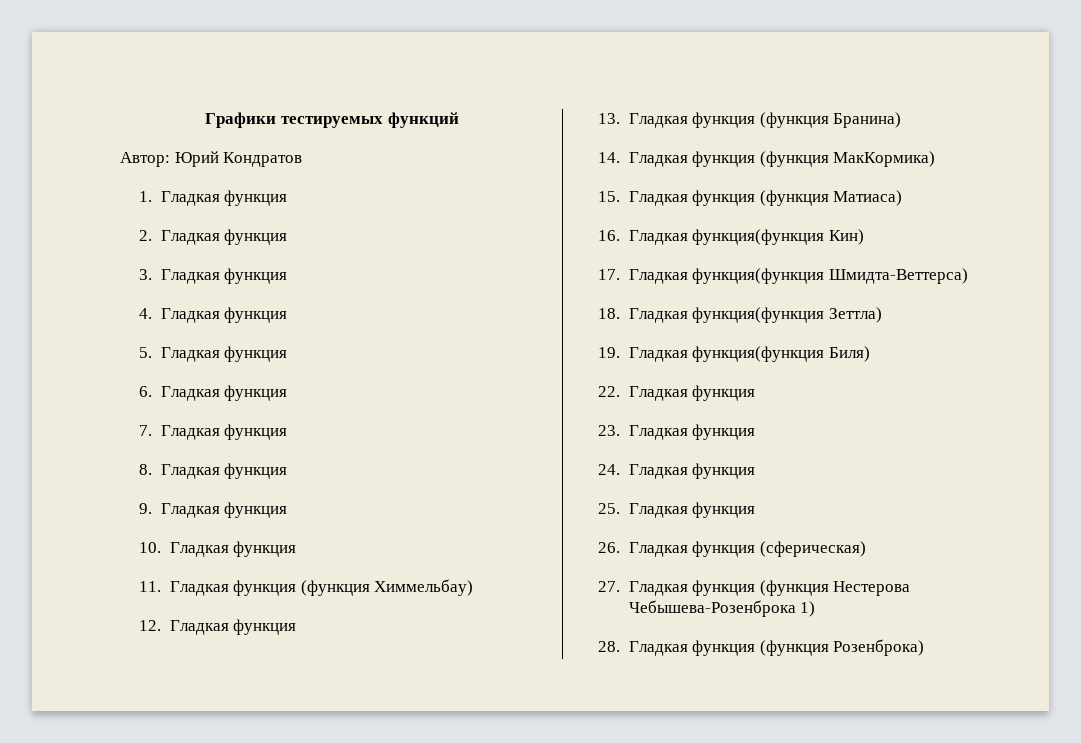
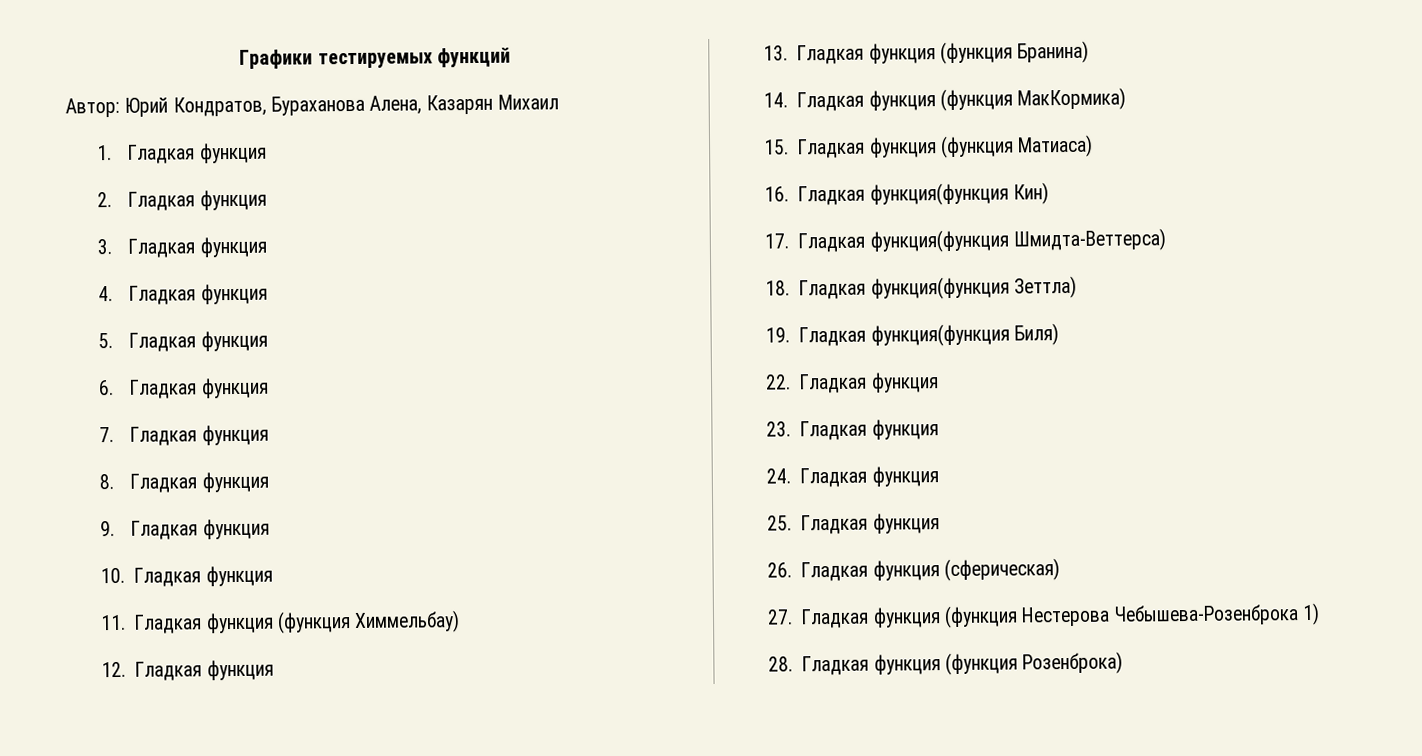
[223,152,303,167] Кондратов -> [172,94,559,117] Кондратов, Бураханова Алена, Казарян Михаил

